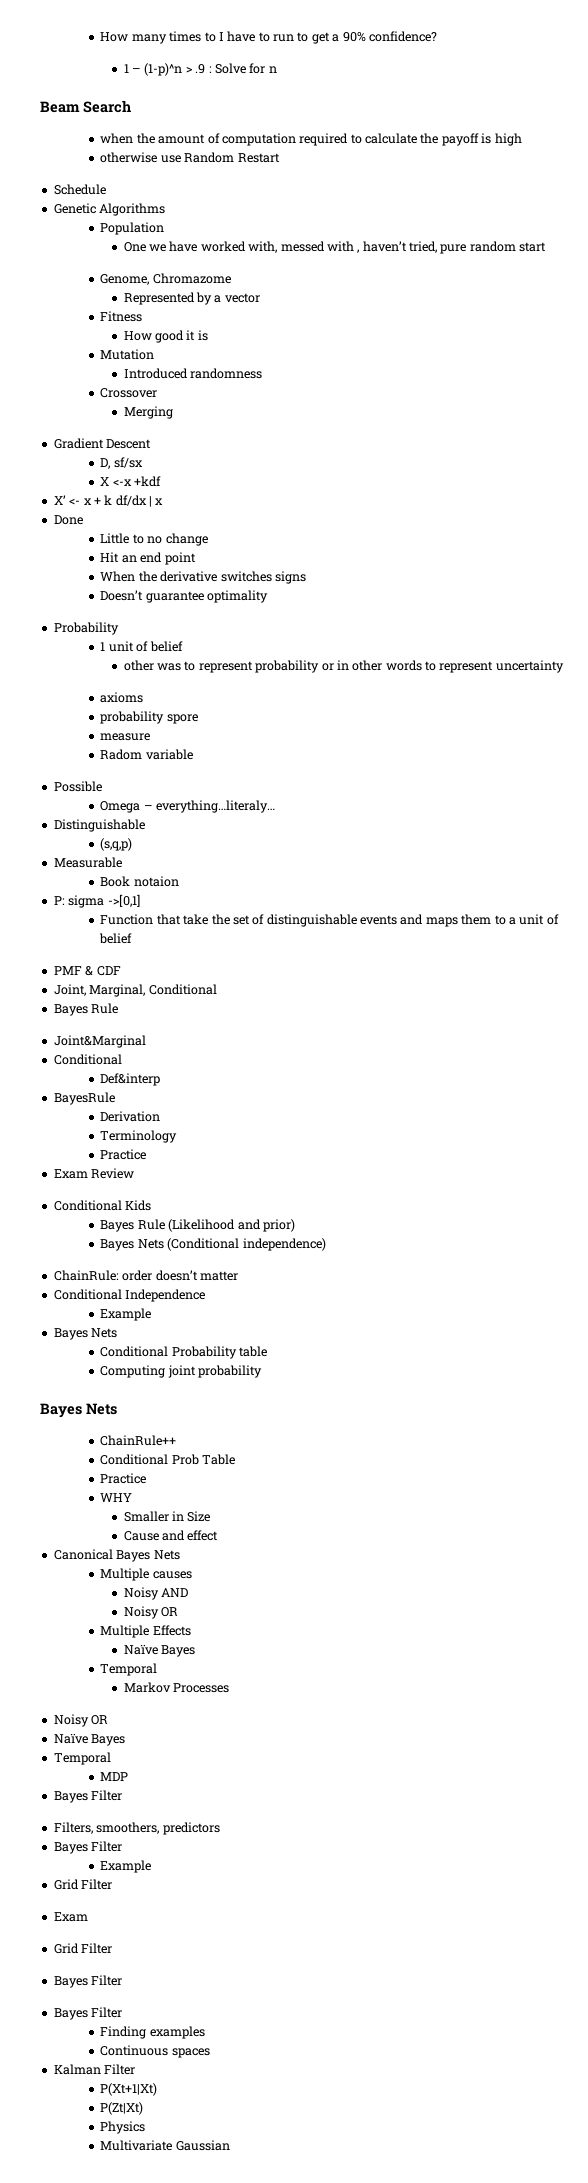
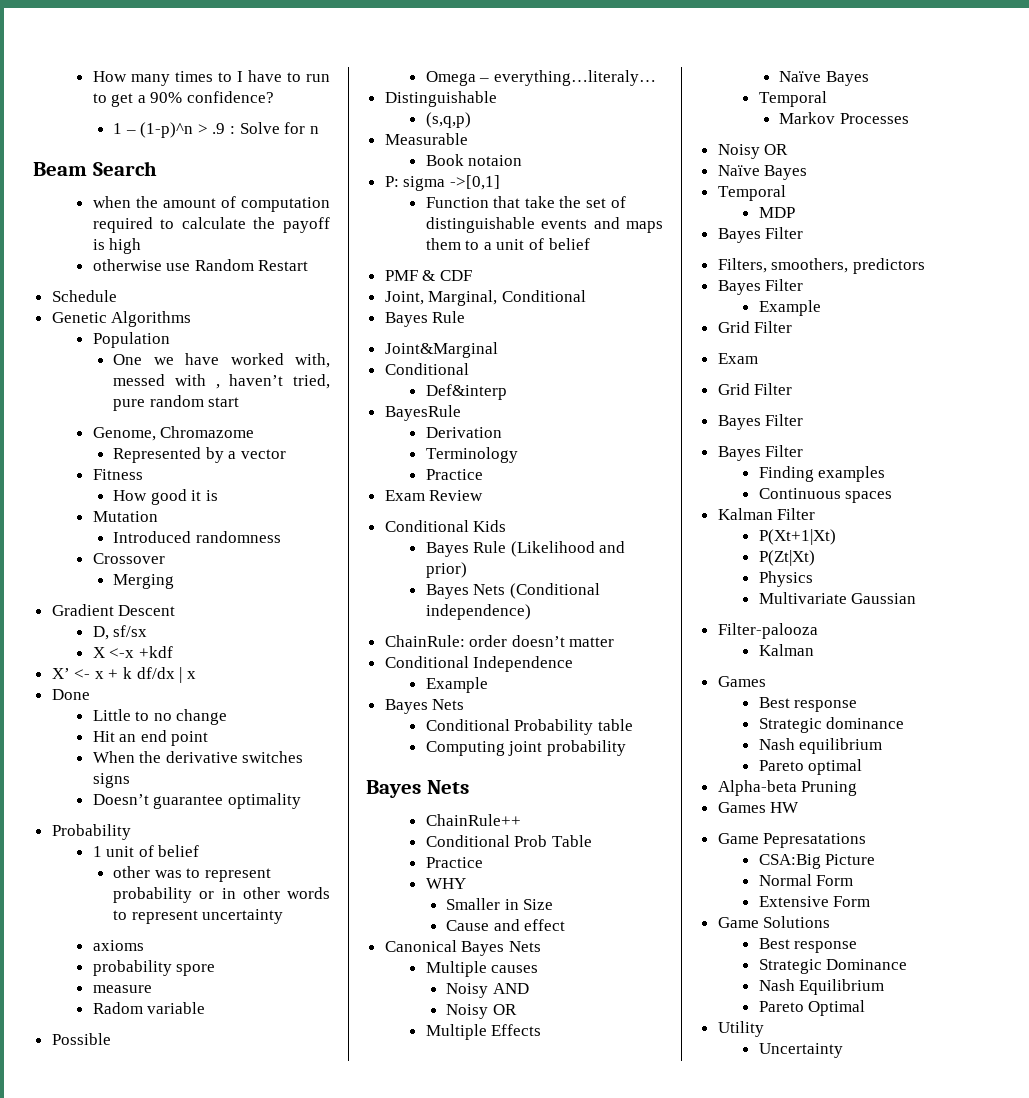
(230, 2145) none -> [717,623,818,639] [758,644,814,656] [717,676,766,687] [758,697,858,712] [758,717,905,733] [758,738,883,754] [758,759,863,775] [717,780,858,796] [717,802,800,813] [717,833,867,848] [758,854,876,869] [758,874,854,886] [758,896,871,907] [717,916,831,928] [758,938,858,953] [758,959,908,974] [758,979,885,995] [758,1000,866,1016] [717,1021,764,1037] [758,1043,843,1058] // Filter-palooza // Kalman // Games // Best response // Strategic dominance // Nash equilibrium // Pareto optimal // Alpha-beta Pruning // Games HW // Game Pepresatations // CSA:Big Picture // Normal Form // Extensive Form // Game Solutions // Best response // Strategic Dominance // Nash Equilibrium // Pareto Optimal // Utility // Uncertainty

